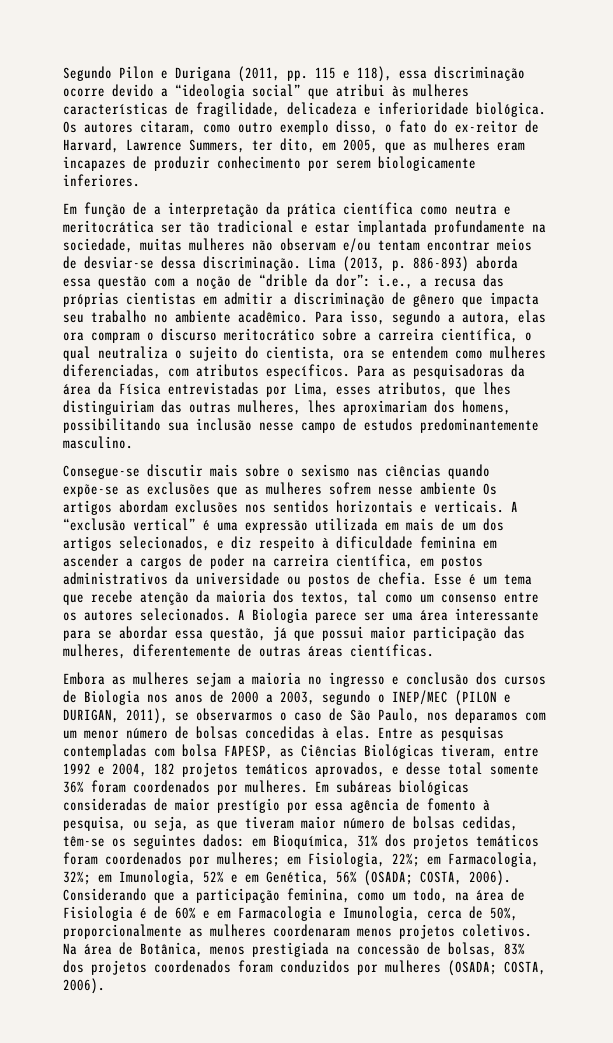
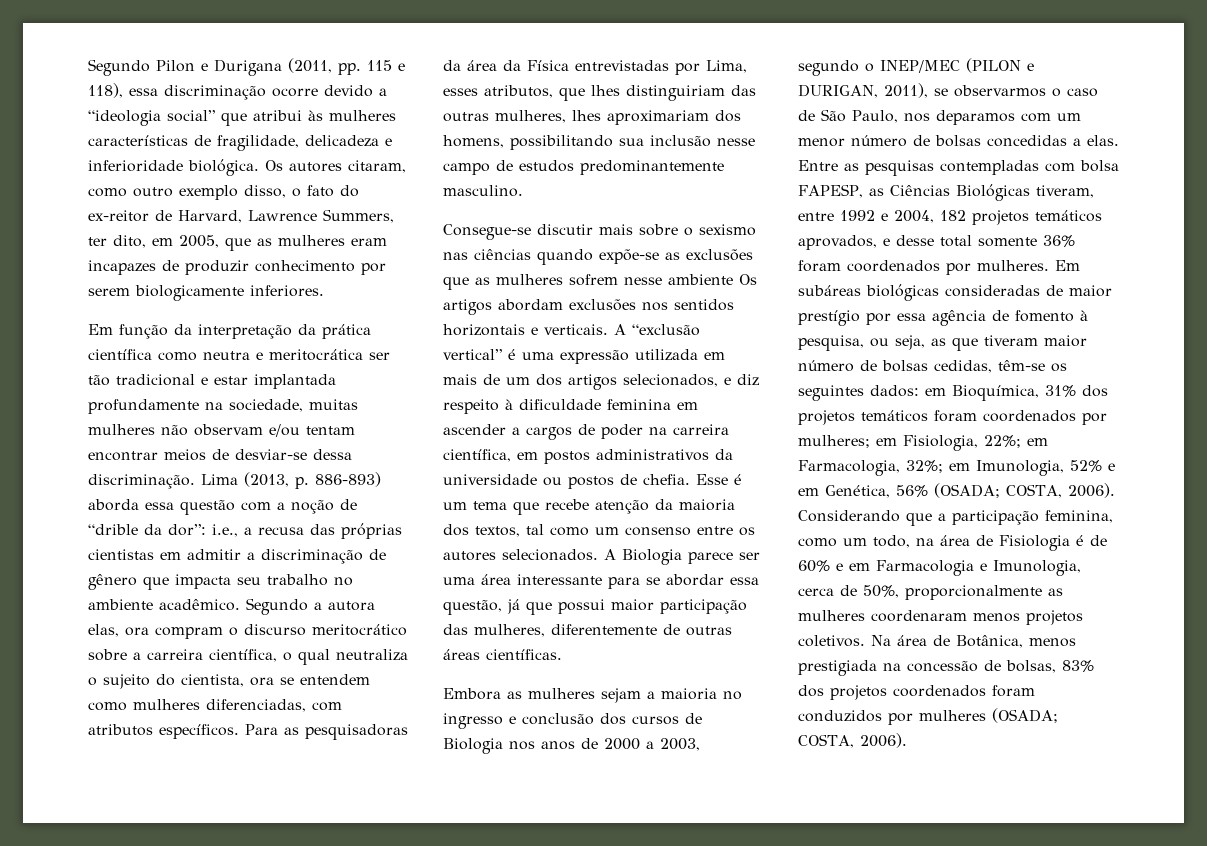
[133,202,161,215] de a -> [174,324,192,335] da
[315,310,546,325] Para isso, segundo a autora, elas -> [246,598,375,615] [88,624,119,637] Segundo a autora elas,
[322,728,329,739] à -> [1073,138,1081,146] a

